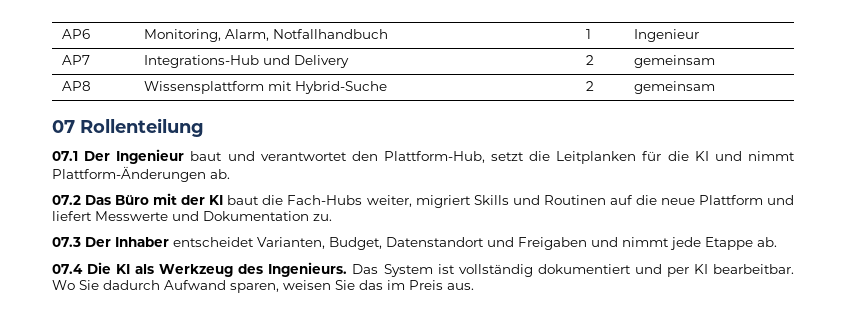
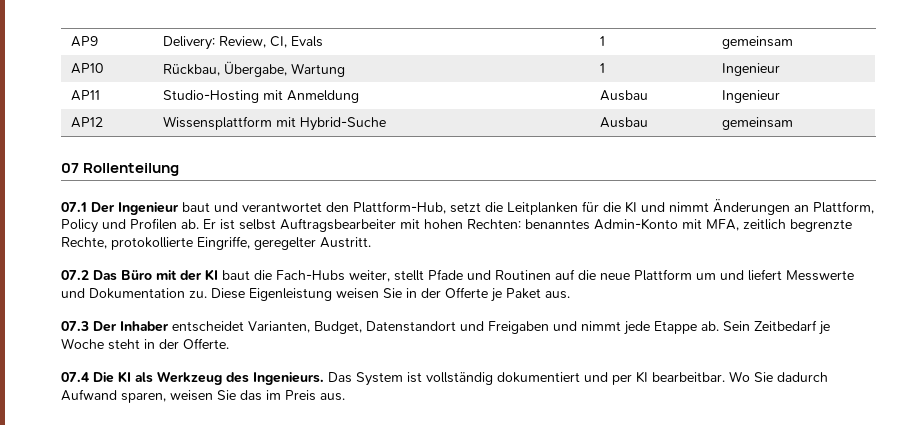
[61,29,90,39] [143,29,388,42] [585,29,591,39] [633,29,699,42] [61,55,90,65] [143,55,349,68] [585,55,594,65] [633,55,715,68] [61,81,91,91] AP6 | Monitoring, Alarm, Notfallhandbuch | 1 | Ingenieur // AP7 | Integrations-Hub und Delivery | 2 | gemeinsam // AP8 -> [70,36,98,47] [162,36,323,50] [599,36,605,46] [721,36,793,49] [70,63,103,74] [162,61,345,77] [599,63,605,73] [721,63,780,76] [70,90,100,101] [162,90,359,103] [599,90,648,101] [721,90,780,103] [70,117,103,128] AP9 | Delivery: Review, CI, Evals | 1 | gemeinsam // AP10 | Rückbau, Übergabe, Wartung | 1 | Ingenieur // AP11 | Studio-Hosting mit Anmeldung | Ausbau | Ingenieur // AP12
[585,81,594,91] 2 -> [599,117,648,128] Ausbau
[52,166,230,182] Plattform-Änderungen ab. -> [713,199,874,215] [61,218,852,233] [61,236,371,250] Änderungen an Plattform, Policy und Profilen ab. Er ist selbst Auftragsbearbeiter mit hohen Rechten: benanntes Admin-Konto mit MFA, zeitlich begrenzte Rechte, protokollierte Eingriffe, geregelter Austritt.
[415,195,509,208] migriert Skills -> [394,269,463,281] stellt Pfade
(763, 200) none -> [696,273,716,280] um
(332, 217) none -> [211,287,570,302] Diese Eigenleistung weisen Sie in der Offerte je Paket aus.
(777, 242) none -> [723,320,830,335] [61,338,229,350] Sein Zeitbedarf je Woche steht in der Offerte.

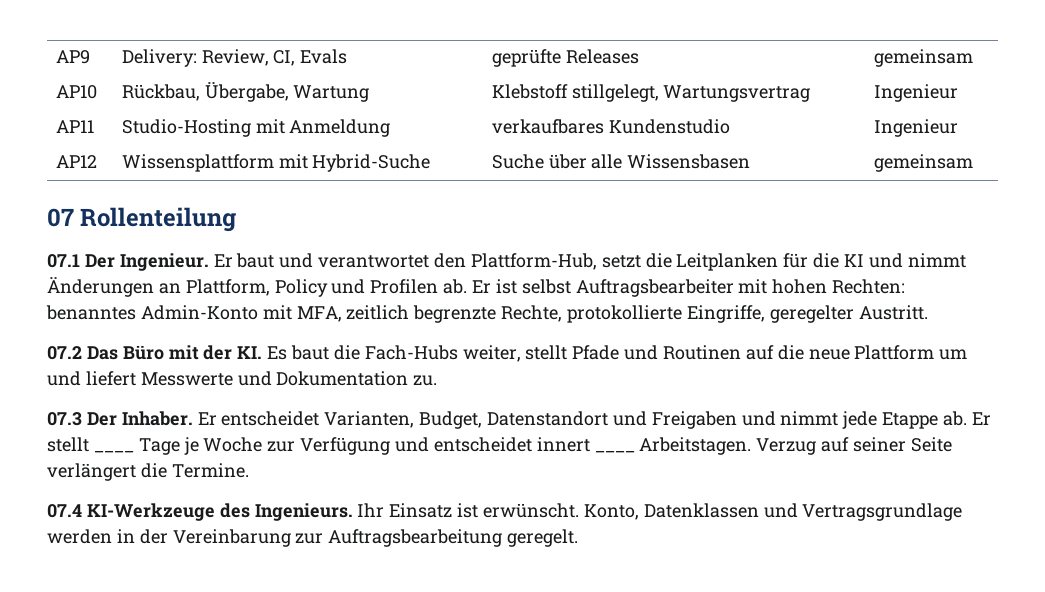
[599,36,605,46] 1 -> [491,49,639,67] geprüfte Releases
[599,63,605,73] 1 -> [491,84,811,102] Klebstoff stillgelegt, Wartungsvertrag
[599,90,648,101] Ausbau -> [491,119,730,134] verkaufbares Kundenstudio
[599,117,648,128] Ausbau -> [491,154,751,169] Suche über alle Wissensbasen
[118,202,179,215] Ingenieur -> [119,253,233,271] Ingenieur. Er
[205,269,218,281] KI -> [237,346,288,360] KI. Es
[211,287,570,302] Diese Eigenleistung weisen Sie in der Offerte je Paket aus. -> (438, 380) none
[120,321,169,332] Inhaber -> [121,411,217,426] Inhaber. Er
[723,320,830,335] [61,338,229,350] [61,371,828,386] [61,389,345,403] Sein Zeitbedarf je Woche steht in der Offerte. // 07.4 Die KI als Werkzeug des Ingenieurs. Das System ist vollständig dokumentiert und per KI bearbeitbar. Wo Sie dadurch Aufwand sparen, weisen Sie das im Preis aus. -> [971,412,991,425] [47,437,952,455] [47,463,249,481] [47,503,963,521] [47,529,579,547] Er stellt ____ Tage je Woche zur Verfügung und entscheidet innert ____ Arbeitstagen. Verzug auf seiner Seite verlängert die Termine. // 07.4 KI-Werkzeuge des Ingenieurs. Ihr Einsatz ist erwünscht. Konto, Datenklassen und Vertragsgrundlage werden in der Vereinbarung zur Auftragsbearbeitung geregelt.

